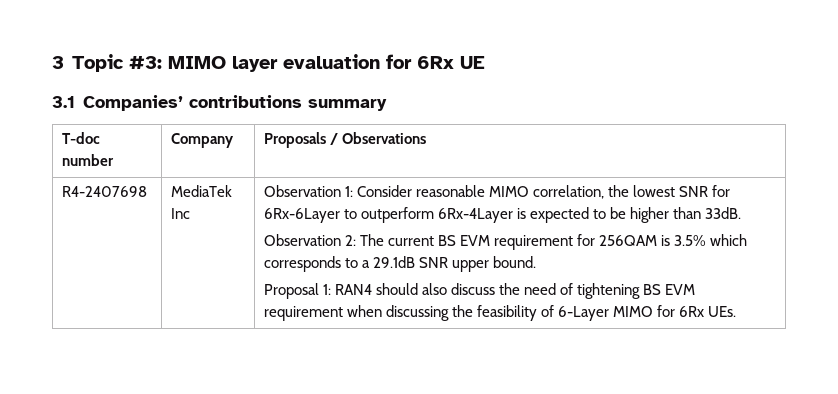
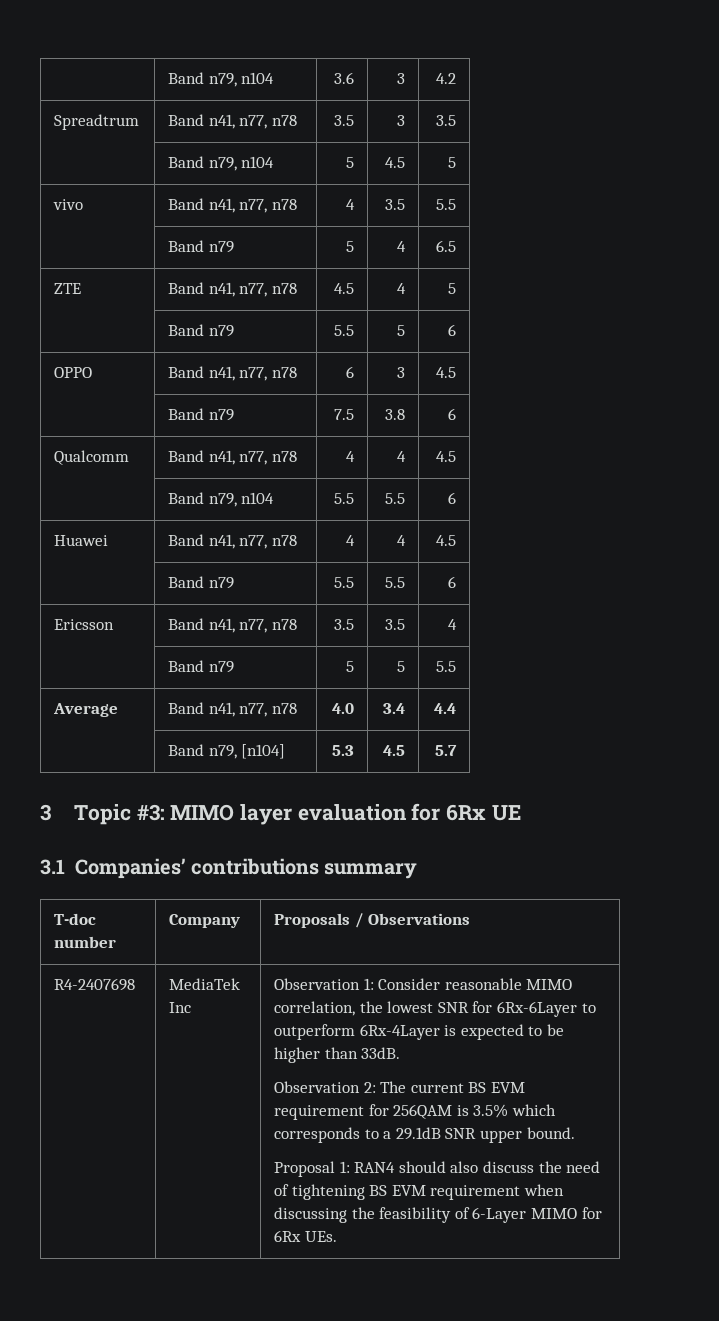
(52, 62) none -> [168,72,275,87] [333,72,354,84] [396,73,405,84] [435,73,456,84] [54,114,140,130] [168,114,297,129] [333,115,354,126] [396,115,405,126] [435,115,456,126] [168,156,275,171] [345,157,354,168] [384,157,405,168] [447,157,456,168] [53,199,84,210] [168,198,297,213] [345,199,355,210] [384,199,405,210] [435,199,456,210] [168,240,234,253] [345,241,354,252] [396,241,406,252] [435,240,456,252] [54,283,82,294] [168,282,297,297] [333,283,354,294] [396,283,406,294] [447,283,456,294] [168,324,234,337] [333,325,354,336] [396,325,405,336] [447,324,456,336] [54,367,93,378] [168,366,297,381] [345,366,354,378] [396,367,405,378] [435,367,456,378] [168,408,234,421] [333,409,354,420] [384,409,405,420] [447,408,456,420] [54,450,130,465] [168,450,297,465] [345,451,355,462] [396,451,406,462] [435,451,456,462] [168,492,275,507] [333,493,354,504] [384,493,405,504] [447,492,456,504] [54,535,109,546] [168,534,297,549] [345,535,355,546] [396,535,406,546] [435,535,456,546] [168,576,234,589] [333,577,354,588] [384,577,405,588] [447,576,456,588] [54,619,115,630] [168,618,297,633] [333,619,354,630] [384,619,405,630] [447,619,457,630] [168,660,234,673] [345,661,354,672] [396,661,405,672] [435,661,456,672] [53,703,119,717] [168,702,297,717] [331,703,354,714] [382,703,405,714] [433,703,456,714] [168,744,286,759] [331,745,354,756] [382,745,405,756] [434,745,457,756] | Band n79, n104 | 3.6 | 3 | 4.2 // Spreadtrum | Band n41, n77, n78 | 3.5 | 3 | 3.5 // | Band n79, n104 | 5 | 4.5 | 5 // vivo | Band n41, n77, n78 | 4 | 3.5 | 5.5 // | Band n79 | 5 | 4 | 6.5 // ZTE | Band n41, n77, n78 | 4.5 | 4 | 5 // | Band n79 | 5.5 | 5 | 6 // OPPO | Band n41, n77, n78 | 6 | 3 | 4.5 // | Band n79 | 7.5 | 3.8 | 6 // Qualcomm | Band n41, n77, n78 | 4 | 4 | 4.5 // | Band n79, n104 | 5.5 | 5.5 | 6 // Huawei | Band n41, n77, n78 | 4 | 4 | 4.5 // | Band n79 | 5.5 | 5.5 | 6 // Ericsson | Band n41, n77, n78 | 3.5 | 3.5 | 4 // | Band n79 | 5 | 5 | 5.5 // Average | Band n41, n77, n78 | 4.0 | 3.4 | 4.4 // | Band n79, [n104] | 5.3 | 4.5 | 5.7 //

